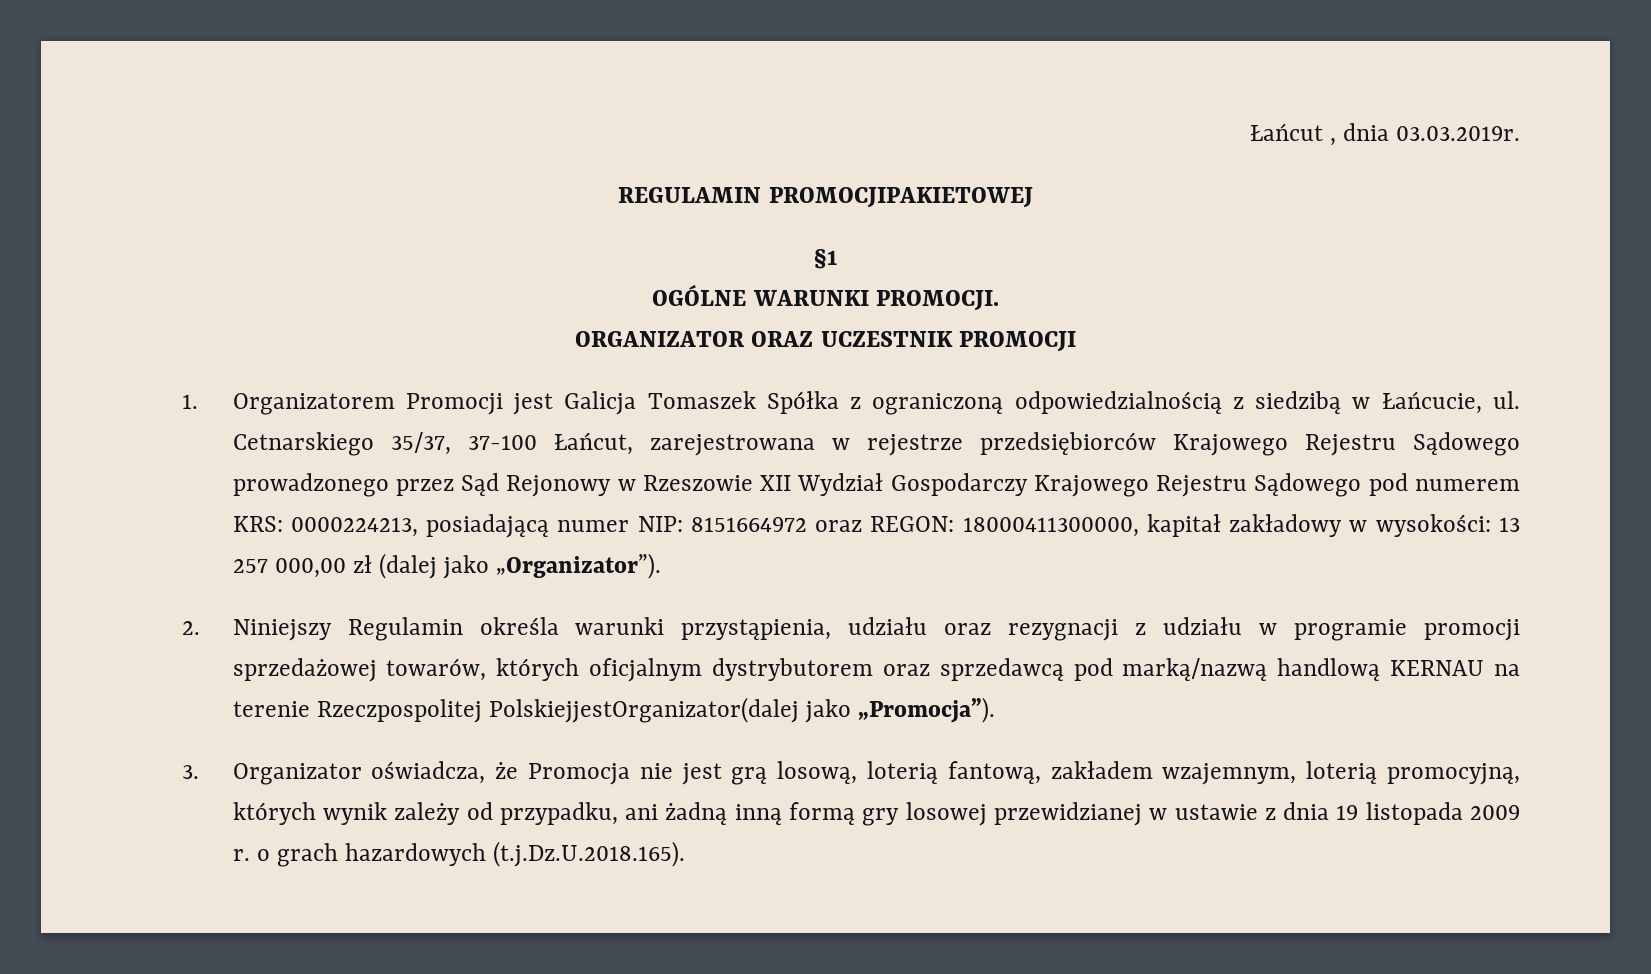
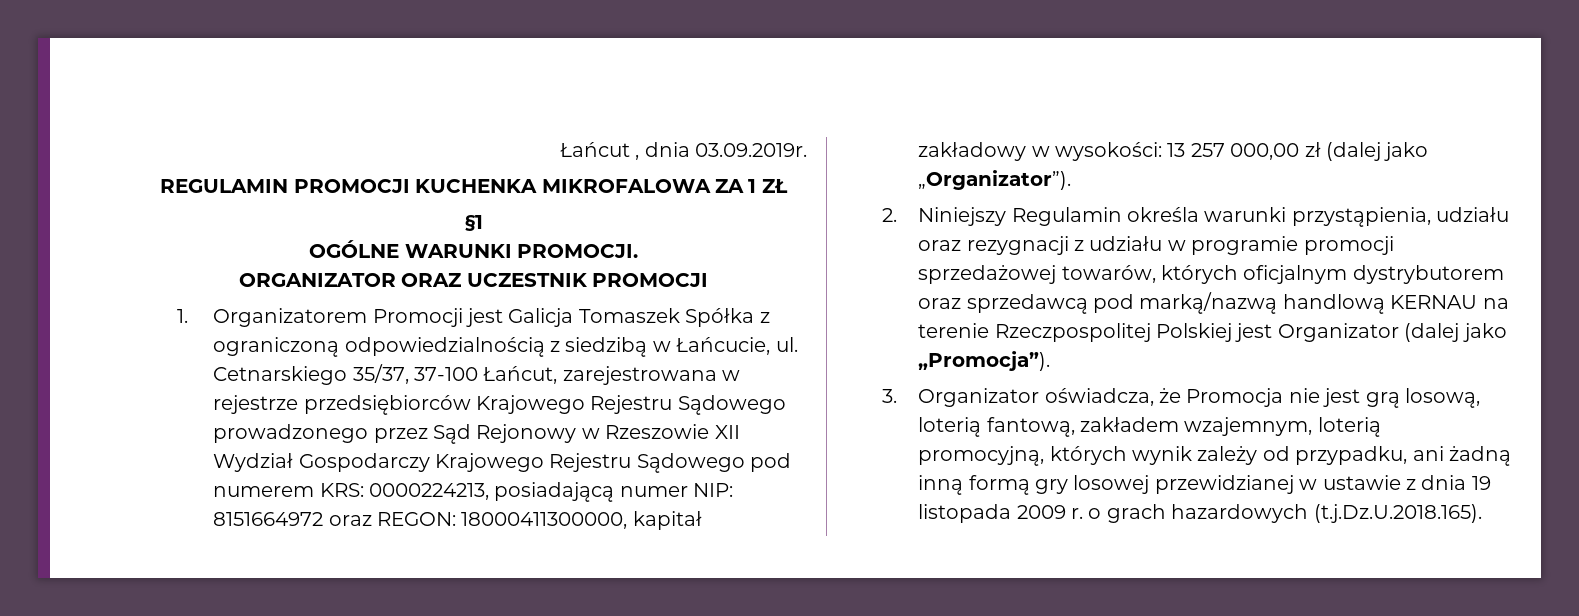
[1395,126,1520,141] 03.03.2019r. -> [694,143,807,157] 03.09.2019r.
[768,187,1033,208] PROMOCJIPAKIETOWEJ -> [293,179,788,193] PROMOCJI KUCHENKA MIKROFALOWA ZA 1 ZŁ
[488,697,799,723] PolskiejjestOrganizator(dalej -> [1155,323,1460,342] Polskiej jest Organizator (dalej

